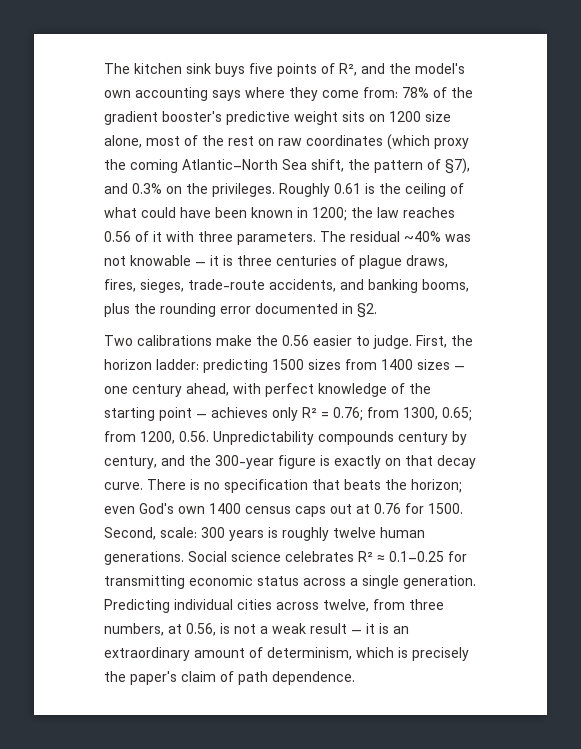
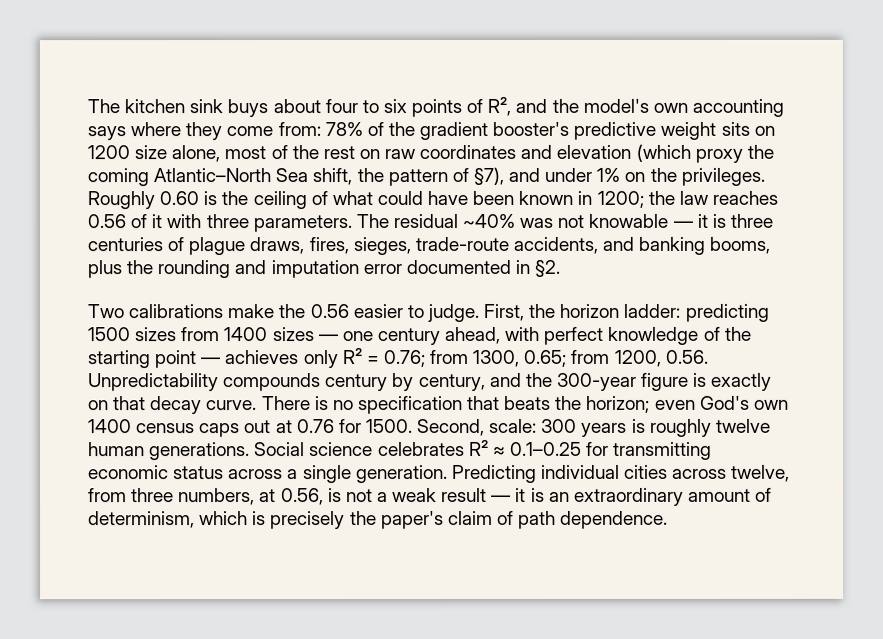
[249,63,273,74] five -> [272,99,407,114] about four to six
(383, 140) none -> [520,144,632,159] and elevation
[132,183,162,194] 0.3% -> [544,167,621,182] under 1%
[334,183,361,194] 0.61 -> [159,191,200,206] 0.60
(216, 310) none -> [234,260,359,279] and imputation

